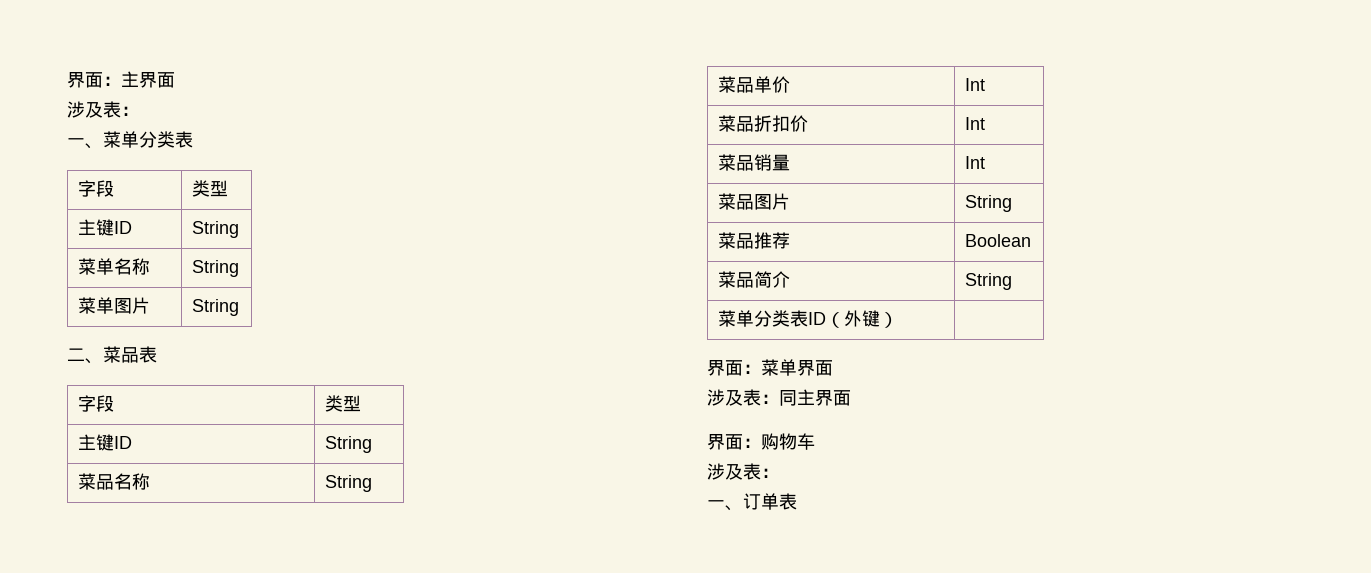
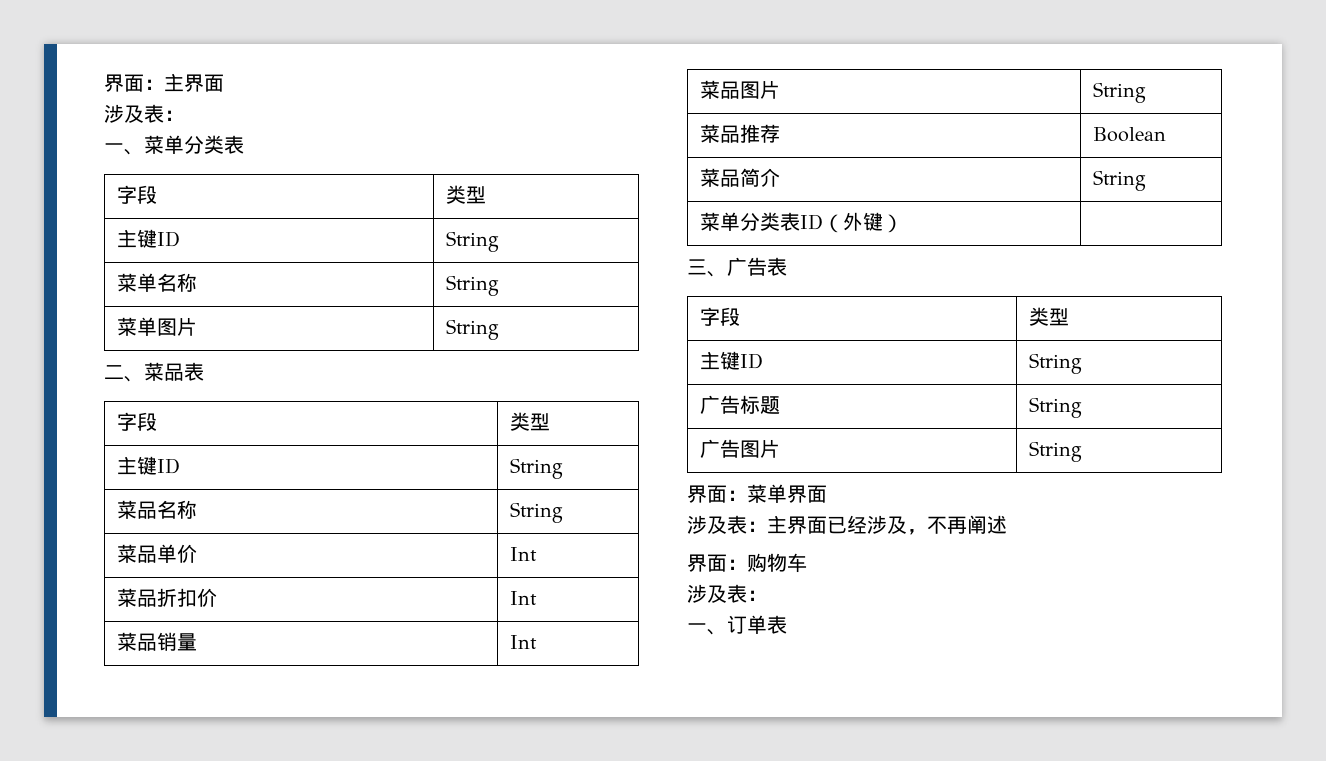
(899, 320) none -> [687,257,787,277] [699,307,740,326] [1028,307,1069,326] [699,351,763,370] [1028,353,1082,374] [699,395,780,414] [1028,397,1082,418] [699,439,780,458] [1028,441,1082,462] // 三、广告表 // 字段 | 类型 // 主键ID | String // 广告标题 | String // 广告图片 | String
[779,389,851,406] 同主界面 -> [767,515,1007,535] 主界面已经涉及，不再阐述

